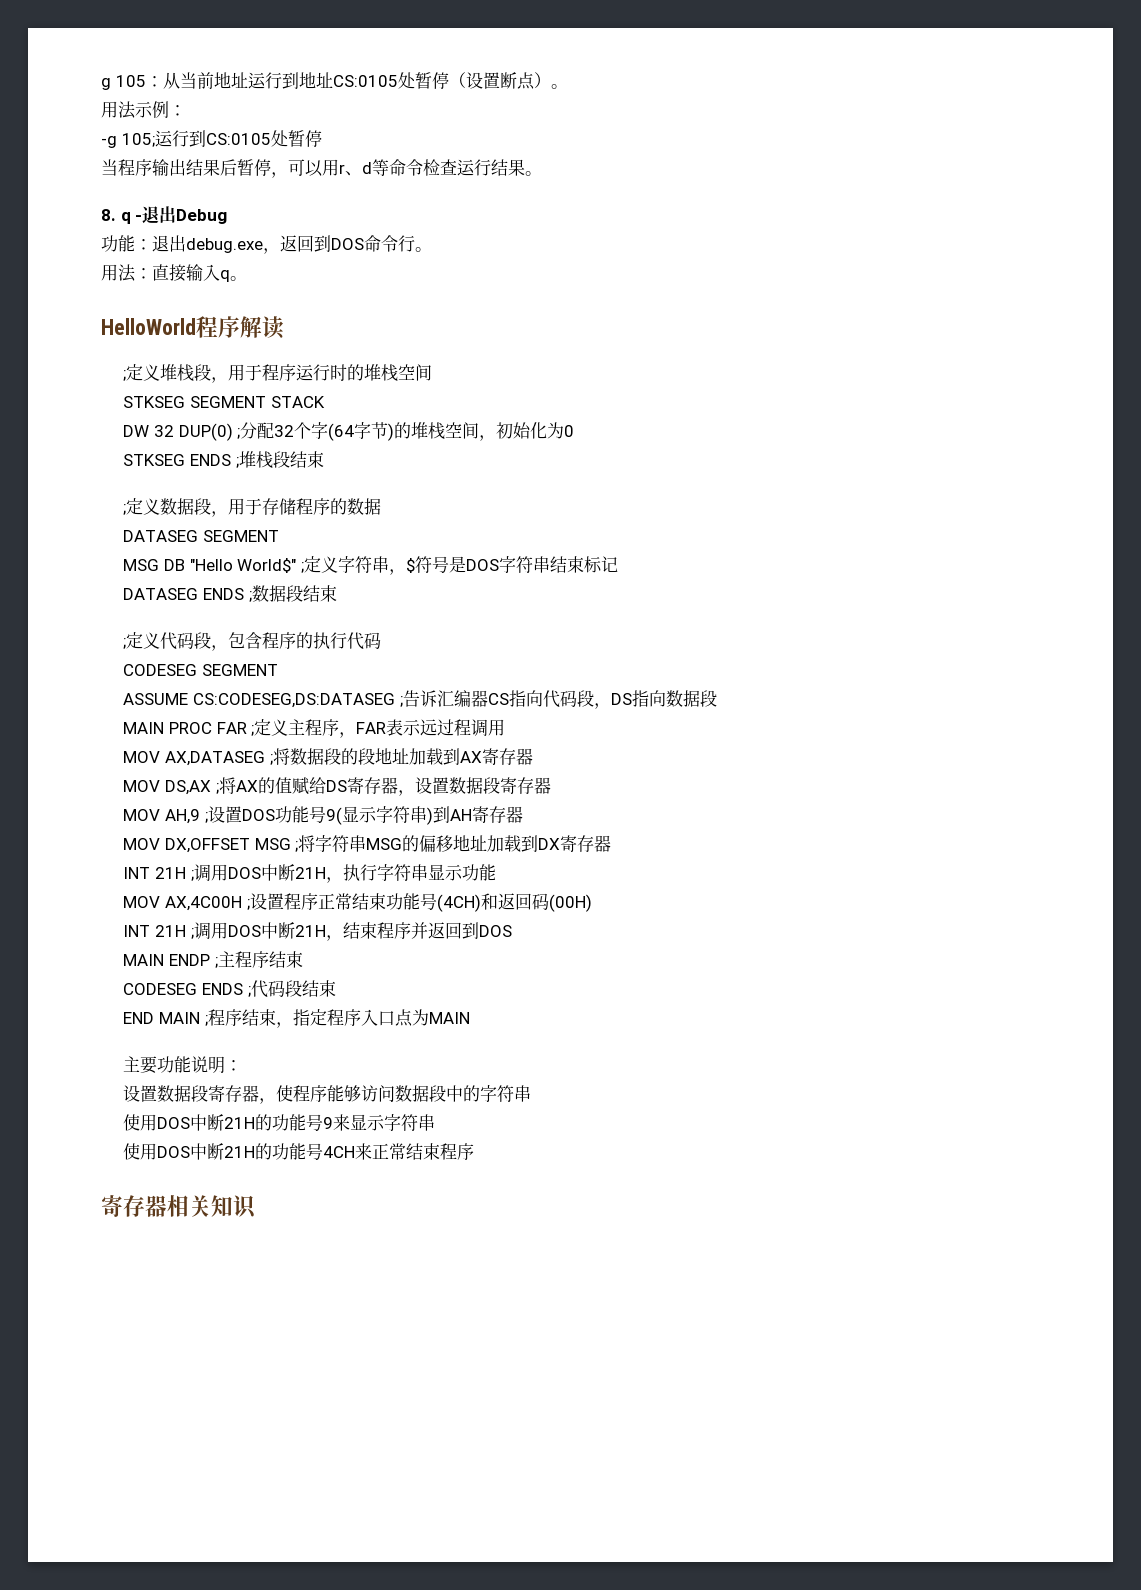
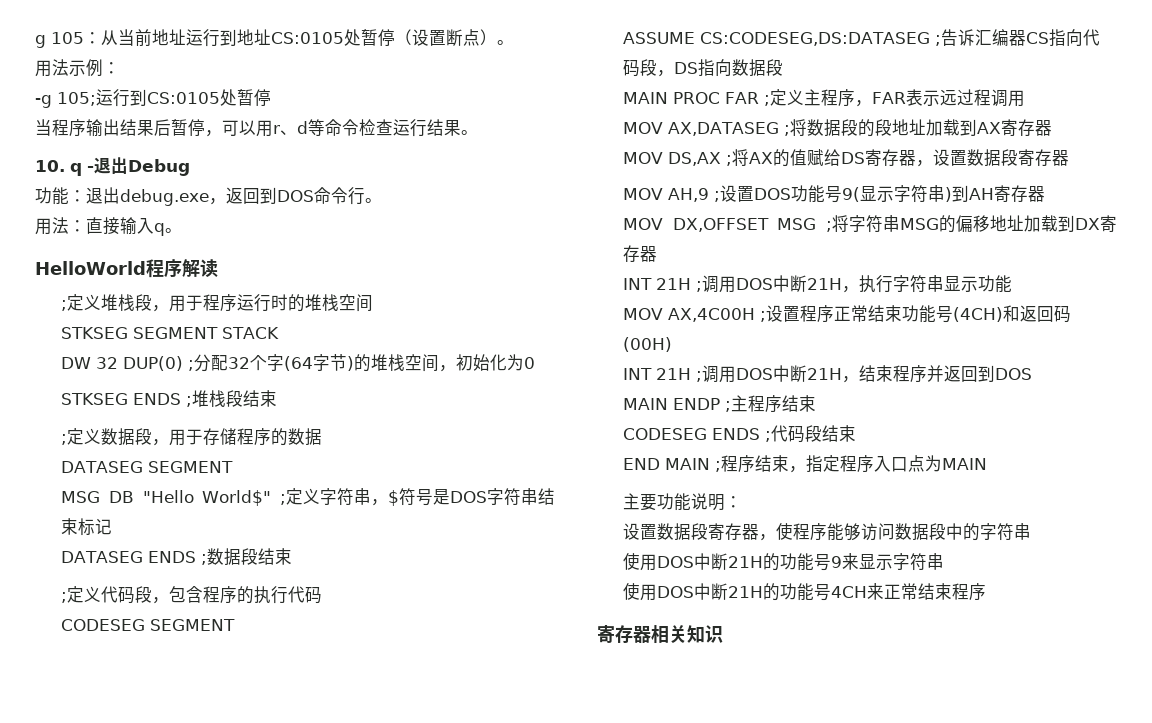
[101,209,116,221] 8. -> [35,160,65,172] 10.

